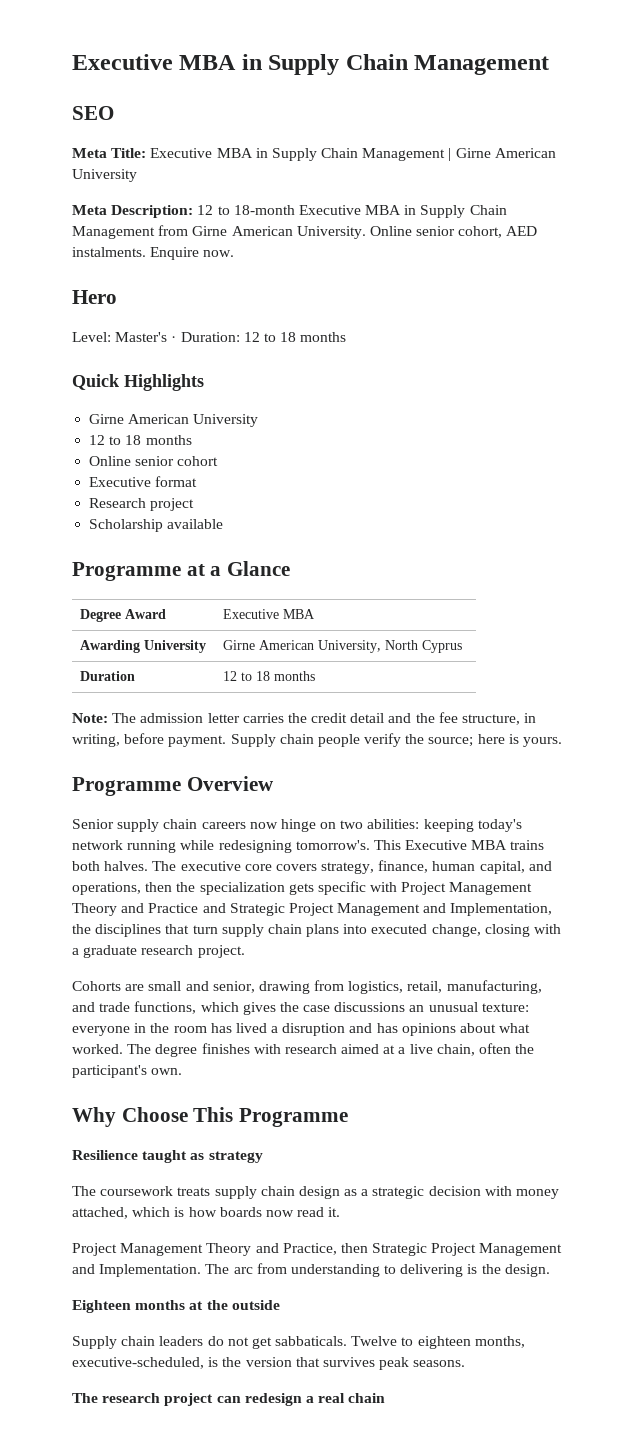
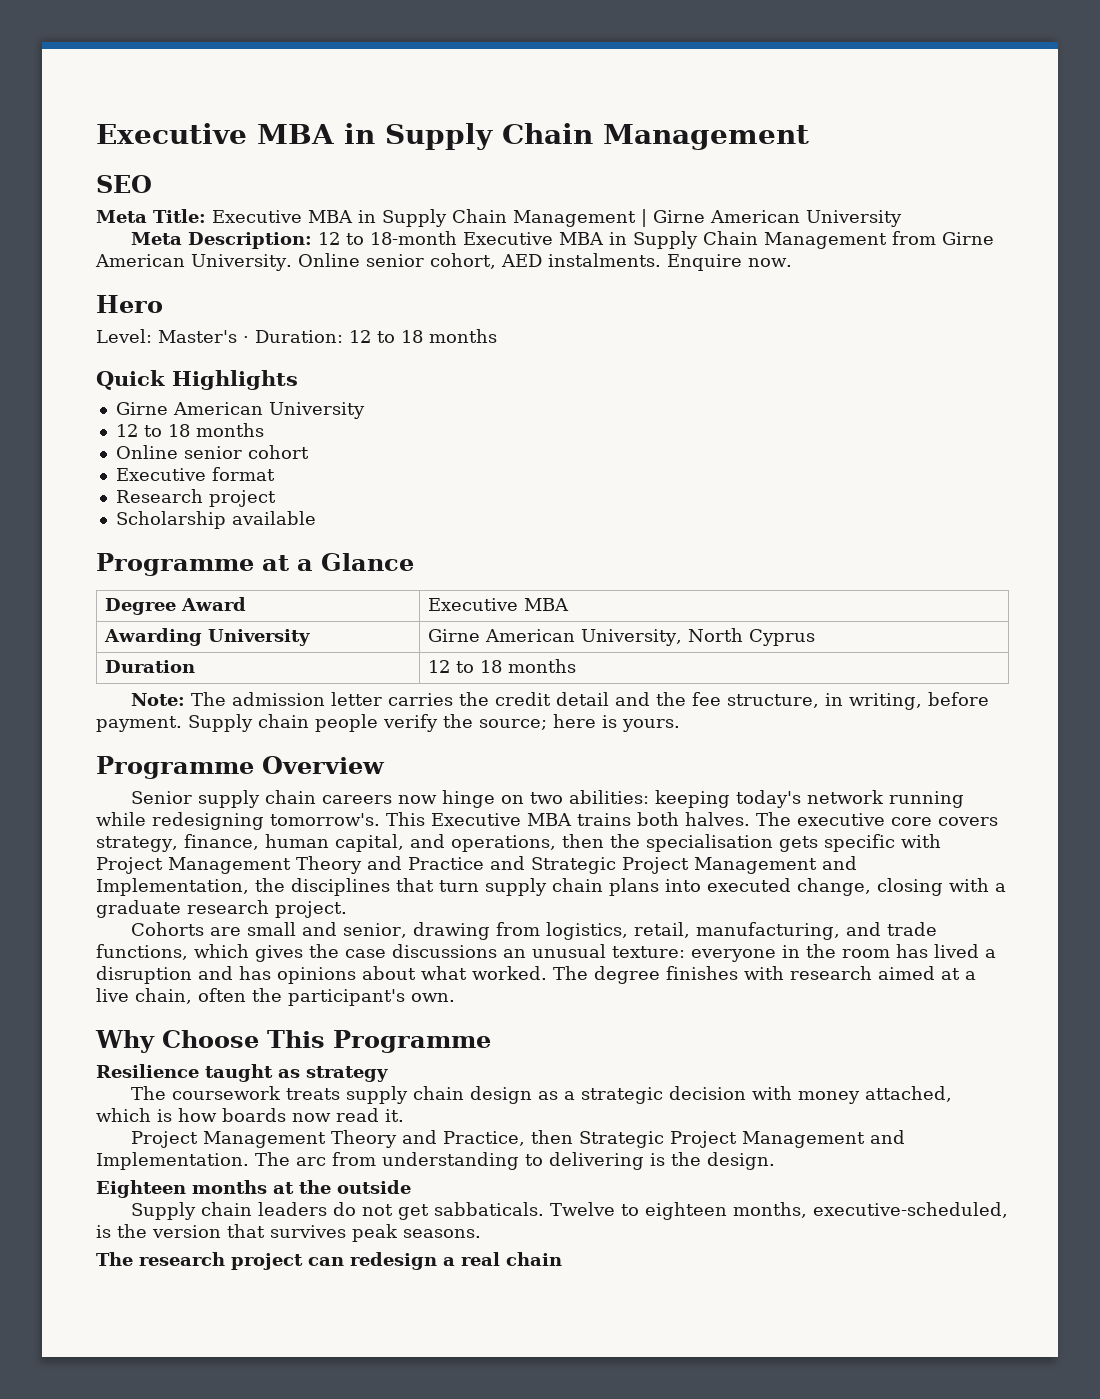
[199,882,285,895] specialization -> [645,834,773,852] specialisation

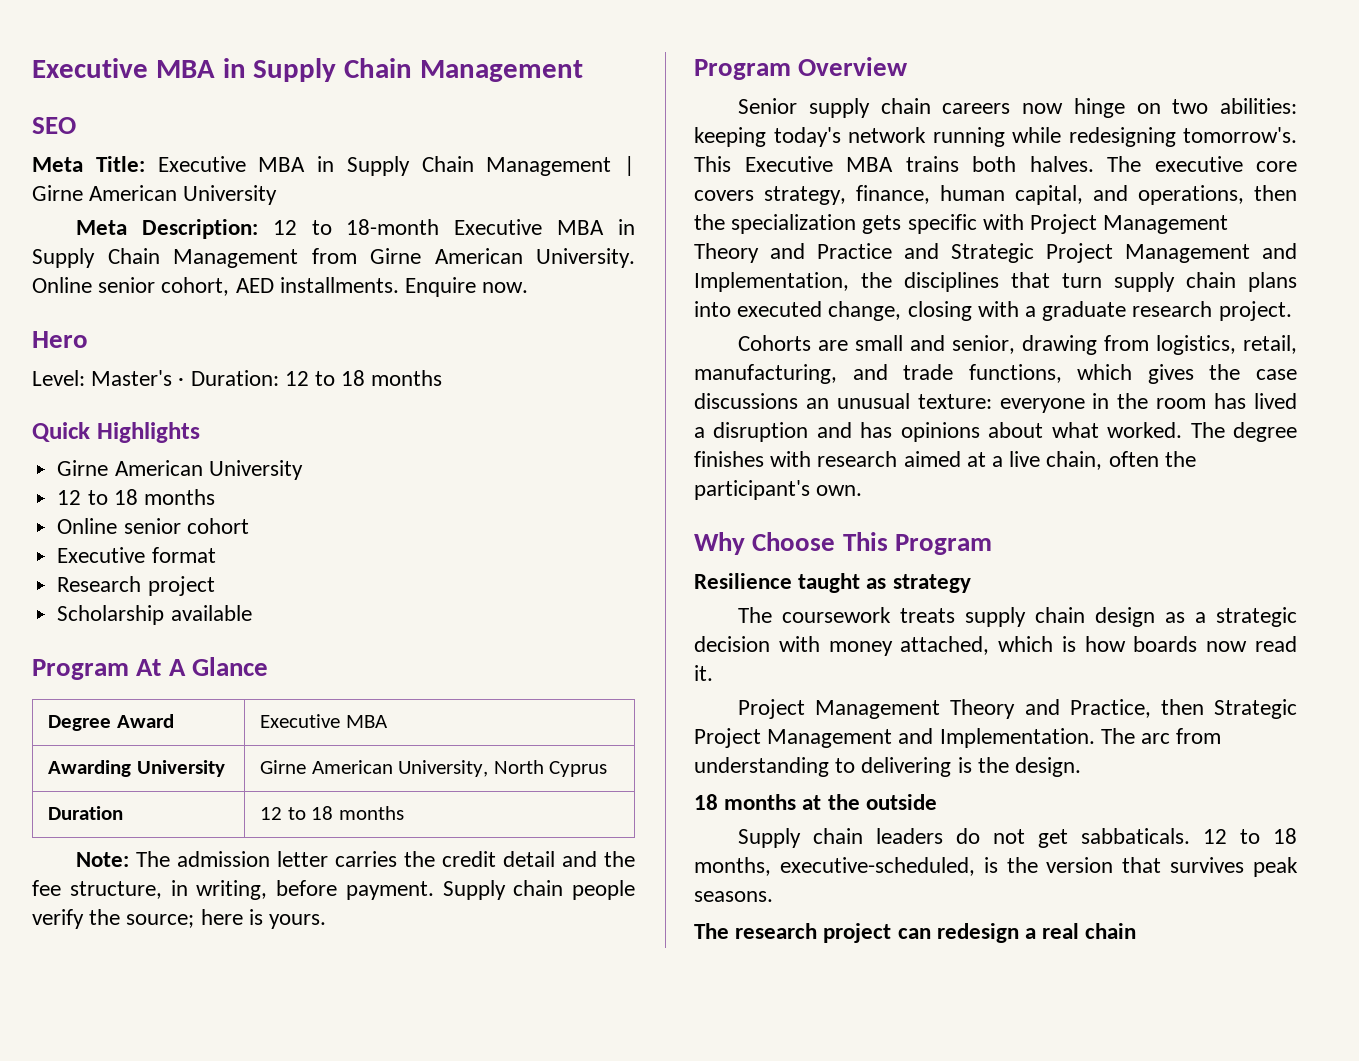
[547,253,661,267] instalments. -> [279,277,399,293] installments.
[96,553,313,576] Programme at a -> [32,659,186,680] Program At A
[96,756,254,779] Programme -> [694,59,791,80] Program
[645,834,773,852] specialisation -> [731,214,857,234] specialization
[333,1030,491,1053] Programme -> [894,534,992,555] Program
[96,1180,186,1198] Eighteen -> [694,794,718,810] 18
[550,1202,728,1220] Twelve to eighteen -> [1202,828,1297,844] 12 to 18

